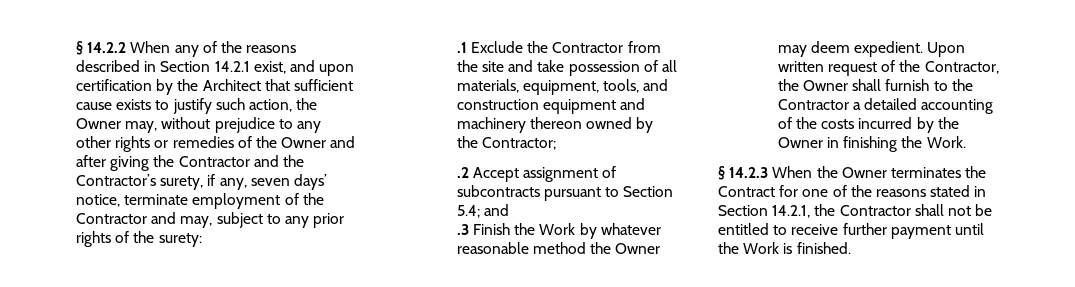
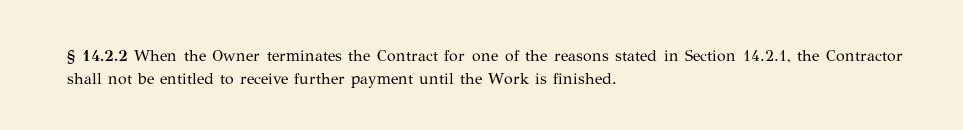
[174,41,297,57] [76,60,355,76] [76,79,353,95] [76,98,318,114] [76,117,321,133] [76,136,356,152] [76,155,304,171] [76,174,327,190] [76,193,324,209] [76,212,345,228] [76,231,202,247] [456,41,661,53] [456,60,677,76] [456,79,669,95] [456,98,646,114] [456,117,654,133] [456,136,556,150] [456,166,617,182] [456,185,674,201] [456,204,509,218] [456,223,661,239] [456,242,661,254] [777,41,966,57] [777,60,999,76] [777,79,973,91] [777,98,994,114] [777,117,959,133] [777,136,966,152] [718,166,813,180] any of the reasons described in Section 14.2.1 exist, and upon certification by the Architect that sufficient cause exists to justify such action, the Owner may, without prejudice to any other rights or remedies of the Owner and after giving the Contractor and the Contractor’s surety, if any, seven days’ notice, terminate employment of the Contractor and may, subject to any prior rights of the surety: // .1 Exclude the Contractor from the site and take possession of all materials, equipment, tools, and construction equipment and machinery thereon owned by the Contractor; // .2 Accept assignment of subcontracts pursuant to Section 5.4; and // .3 Finish the Work by whatever reasonable method the Owner may deem expedient. Upon written request of the Contractor, the Owner shall furnish to the Contractor a detailed accounting of the costs incurred by the Owner in finishing the Work. // § 14.2.3 When -> (178, 55) none

